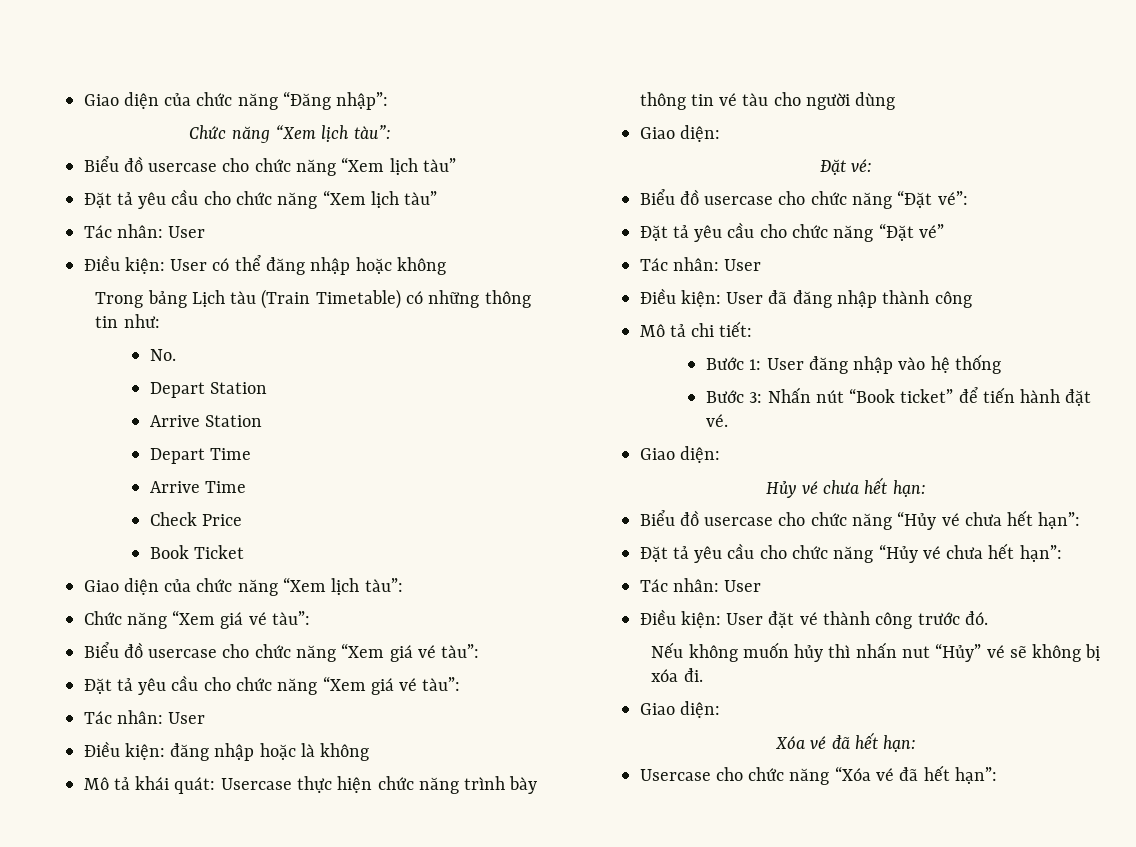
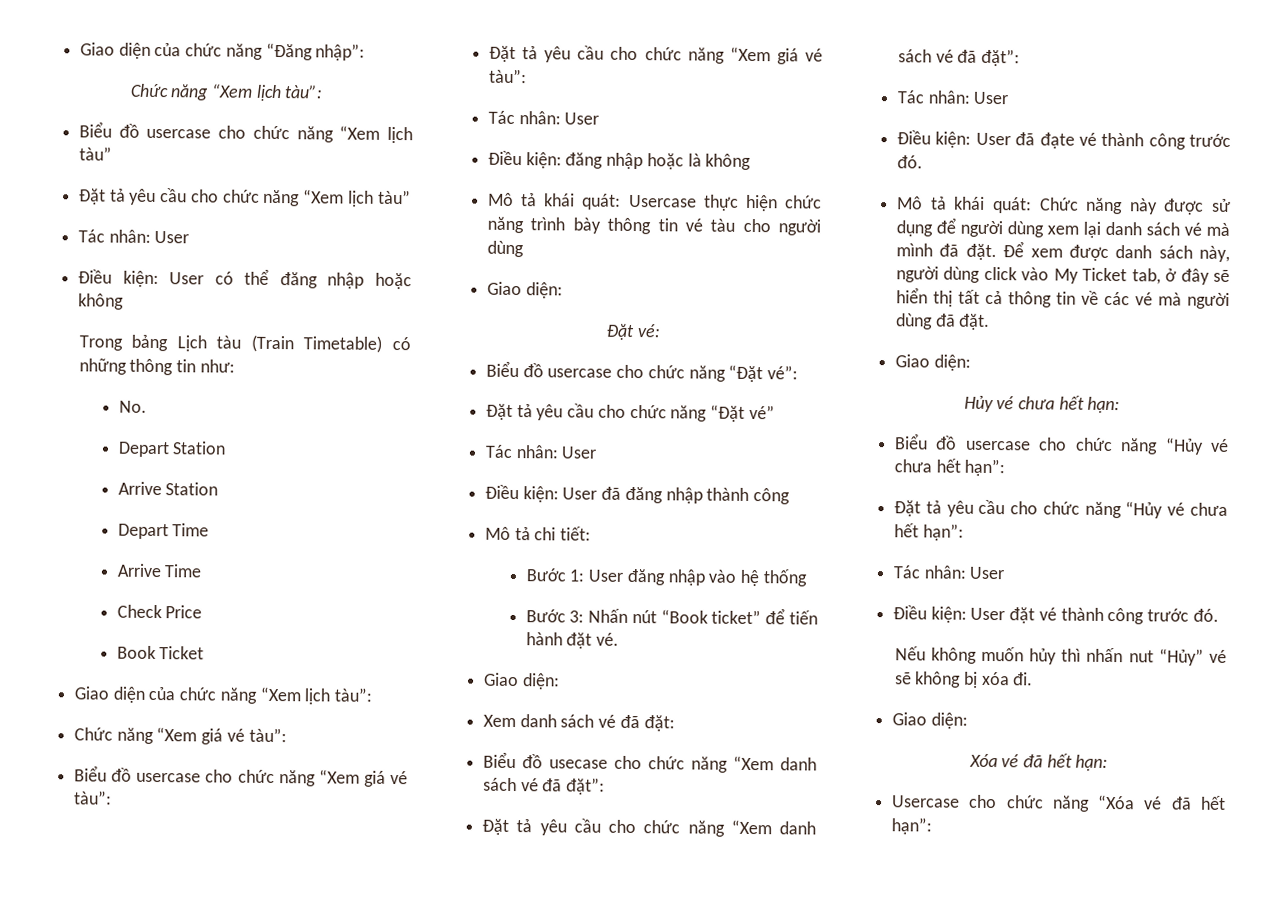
(720, 454) none -> [483,714,675,732] [483,751,818,773] [483,777,606,795] [482,818,816,837] [898,48,1021,67] [897,90,1010,105] [897,130,1231,150] [897,155,924,169] [897,196,1231,215] [896,217,1230,238] [896,241,1230,262] [896,266,1230,285] [896,287,1230,309] [896,313,991,330] [895,354,971,371] // Xem danh sách vé đã đặt: // Biểu đồ usecase cho chức năng “Xem danh sách vé đã đặt”: // Đặt tả yêu cầu cho chức năng “Xem danh sách vé đã đặt”: // Tác nhân: User // Điều kiện: User đã đạte vé thành công trước đó. // Mô tả khái quát: Chức năng này được sử dụng để người dùng xem lại danh sách vé mà mình đã đặt. Để xem được danh sách này, người dùng click vào My Ticket tab, ở đây sẽ hiển thị tất cả thông tin về các vé mà người dùng đã đặt. // Giao diện:

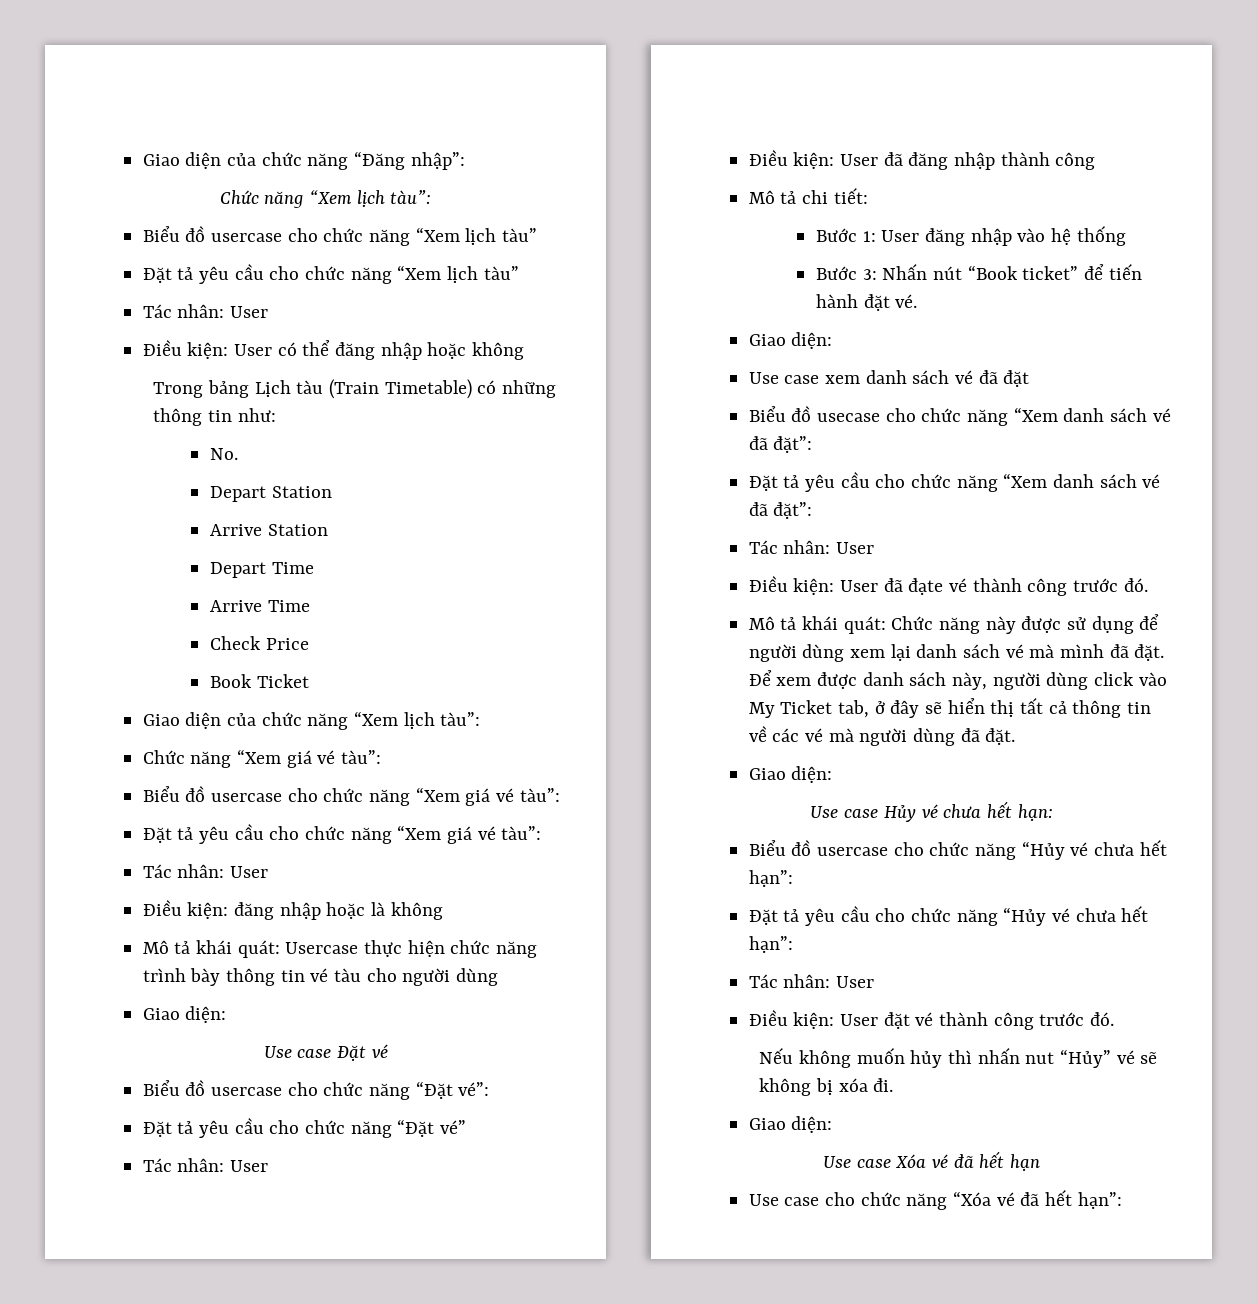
[606,323,661,341] Đặt vé: -> [263,1044,388,1061] Use case Đặt vé
[483,714,675,732] Xem danh sách vé đã đặt: -> [748,370,1030,387] Use case xem danh sách vé đã đặt
(971, 362) none -> [810,806,879,818] Use case
(968, 720) none -> [822,1156,891,1168] Use case
[1075,754,1109,771] [892,795,961,808] hạn: // Usercase -> [1010,1154,1041,1171] [748,1194,820,1206] hạn // Use case

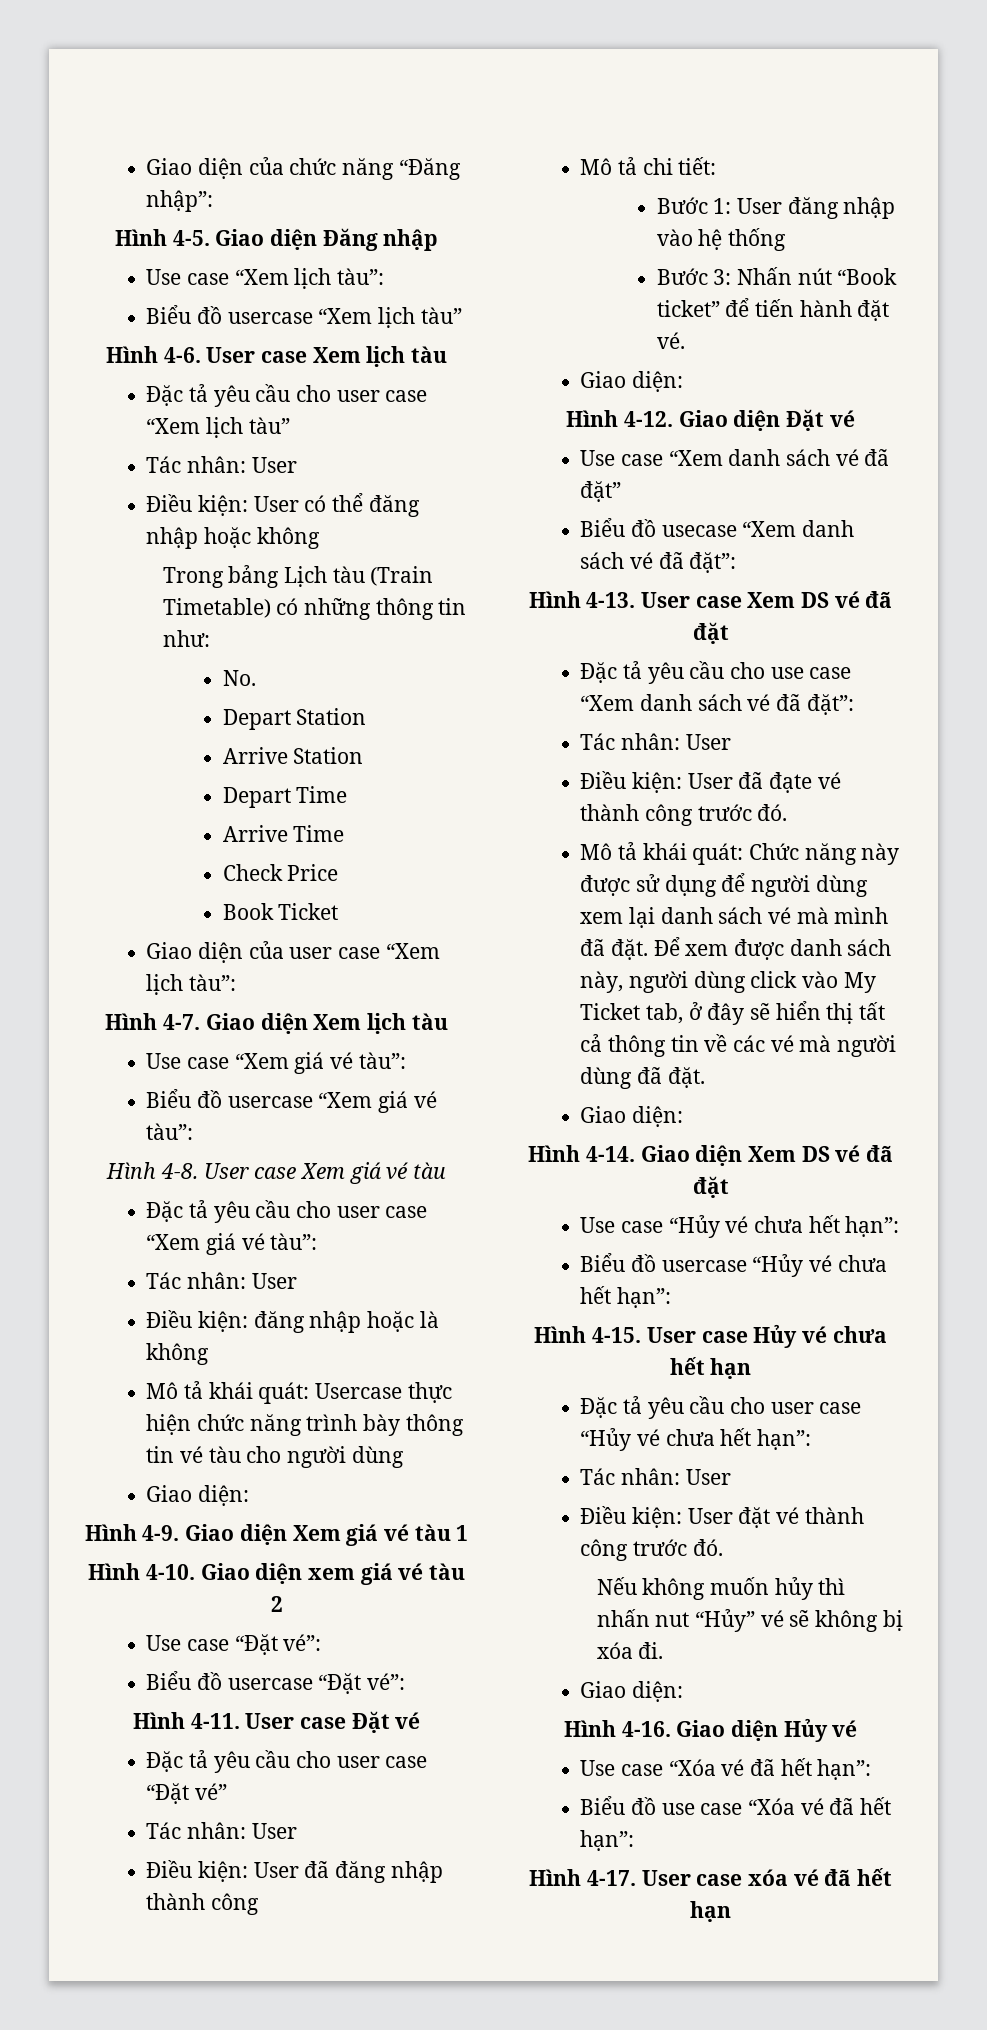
[219,190,304,208] Chức năng -> [114,228,439,251] [146,269,230,285] Hình 4-5. Giao diện Đăng nhập // Use case
[287,227,538,246] [142,264,392,284] cho chức năng “Xem lịch tàu” // Đặt tả yêu cầu cho chức năng -> [318,307,462,328] [105,346,448,367] [146,384,428,407] “Xem lịch tàu” // Hình 4-6. User case Xem lịch tàu // Đặc tả yêu cầu cho user case
[261,711,481,730] [142,750,232,768] chức năng “Xem lịch tàu”: // Chức năng -> [289,943,440,959] [146,974,237,995] [105,1013,448,1034] [146,1053,230,1069] user case “Xem lịch tàu”: // Hình 4-7. Giao diện Xem lịch tàu // Use case
[287,787,560,806] [142,824,392,844] cho chức năng “Xem giá vé tàu”: // Đặt tả yêu cầu cho chức năng -> [318,1091,437,1113] [146,1123,194,1140] [106,1162,446,1184] [146,1200,428,1223] “Xem giá vé tàu”: // Hình 4-8. User case Xem giá vé tàu // Đặc tả yêu cầu cho user case
[263,1044,388,1061] [142,1080,490,1100] [142,1118,392,1138] Use case Đặt vé // Biểu đồ usercase cho chức năng “Đặt vé”: // Đặt tả yêu cầu cho chức năng -> [84,1524,469,1546] [88,1563,465,1585] [270,1596,283,1612] [146,1634,322,1655] [146,1671,406,1694] [132,1711,421,1733] [146,1750,428,1773] Hình 4-9. Giao diện Xem giá vé tàu 1 // Hình 4-10. Giao diện xem giá vé tàu 2 // Use case “Đặt vé”: // Biểu đồ usercase “Đặt vé”: // Hình 4-11. User case Đặt vé // Đặc tả yêu cầu cho user case
[748,370,1030,387] // Use case xem danh sách vé đã đặt -> [566,409,855,431] [580,449,890,466] [580,481,622,502] // Hình 4-12. Giao diện Đặt vé // Use case “Xem danh sách vé đã đặt”
[885,407,1171,426] [748,436,813,453] [748,472,998,492] cho chức năng “Xem danh sách vé đã đặt”: // Đặt tả yêu cầu cho chức năng -> [742,520,855,537] [580,552,737,573] [528,591,893,608] [692,622,729,644] [580,661,852,684] “Xem danh sách vé đã đặt”: // Hình 4-13. User case Xem DS vé đã đặt // Đặc tả yêu cầu cho use case
[810,801,1053,822] [748,840,1167,860] [748,870,793,887] [748,906,998,926] Use case Hủy vé chưa hết hạn: // Biểu đồ usercase cho chức năng “Hủy vé chưa hết hạn”: // Đặt tả yêu cầu cho chức năng -> [528,1145,893,1166] [692,1176,729,1198] [580,1215,900,1238] [580,1253,887,1277] [580,1286,672,1308] [534,1324,887,1348] [669,1357,752,1379] [580,1396,862,1419] Hình 4-14. Giao diện Xem DS vé đã đặt // Use case “Hủy vé chưa hết hạn”: // Biểu đồ usercase “Hủy vé chưa hết hạn”: // Hình 4-15. User case Hủy vé chưa hết hạn // Đặc tả yêu cầu cho user case
[822,1151,1041,1171] [748,1190,1122,1210] Use case Xóa vé đã hết hạn // Use case cho chức năng “Xóa vé đã hết hạn”: -> [563,1718,858,1742] [580,1758,872,1780] [580,1796,892,1815] [580,1830,635,1851] [529,1868,892,1886] [690,1901,731,1922] Hình 4-16. Giao diện Hủy vé // Use case “Xóa vé đã hết hạn”: // Biểu đồ use case “Xóa vé đã hết hạn”: // Hình 4-17. User case xóa vé đã hết hạn

